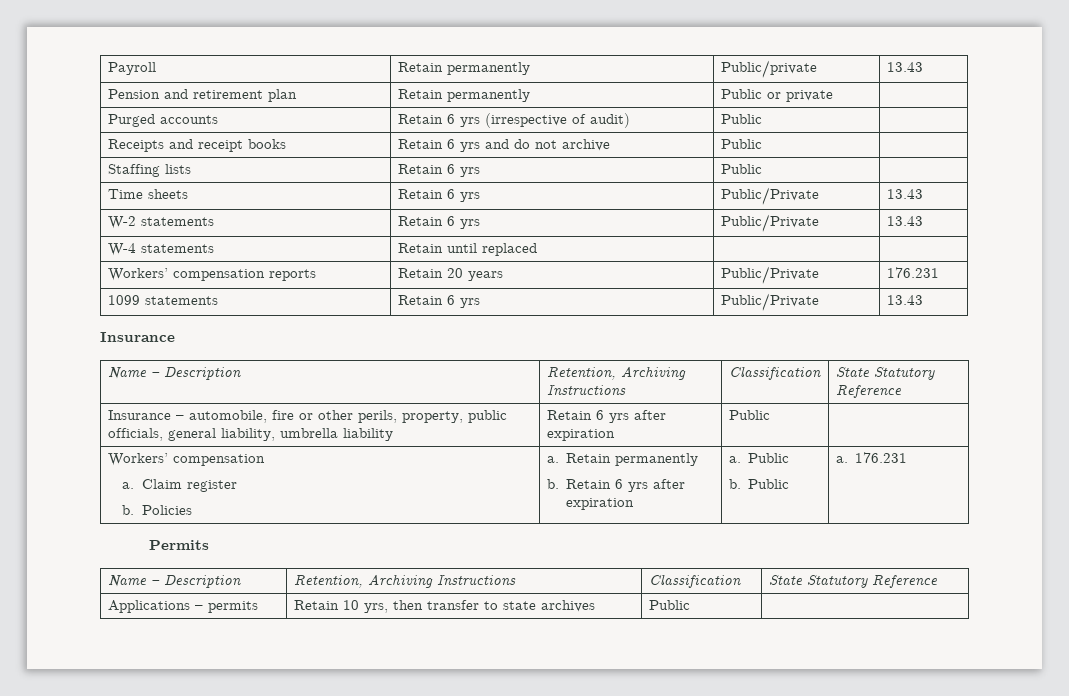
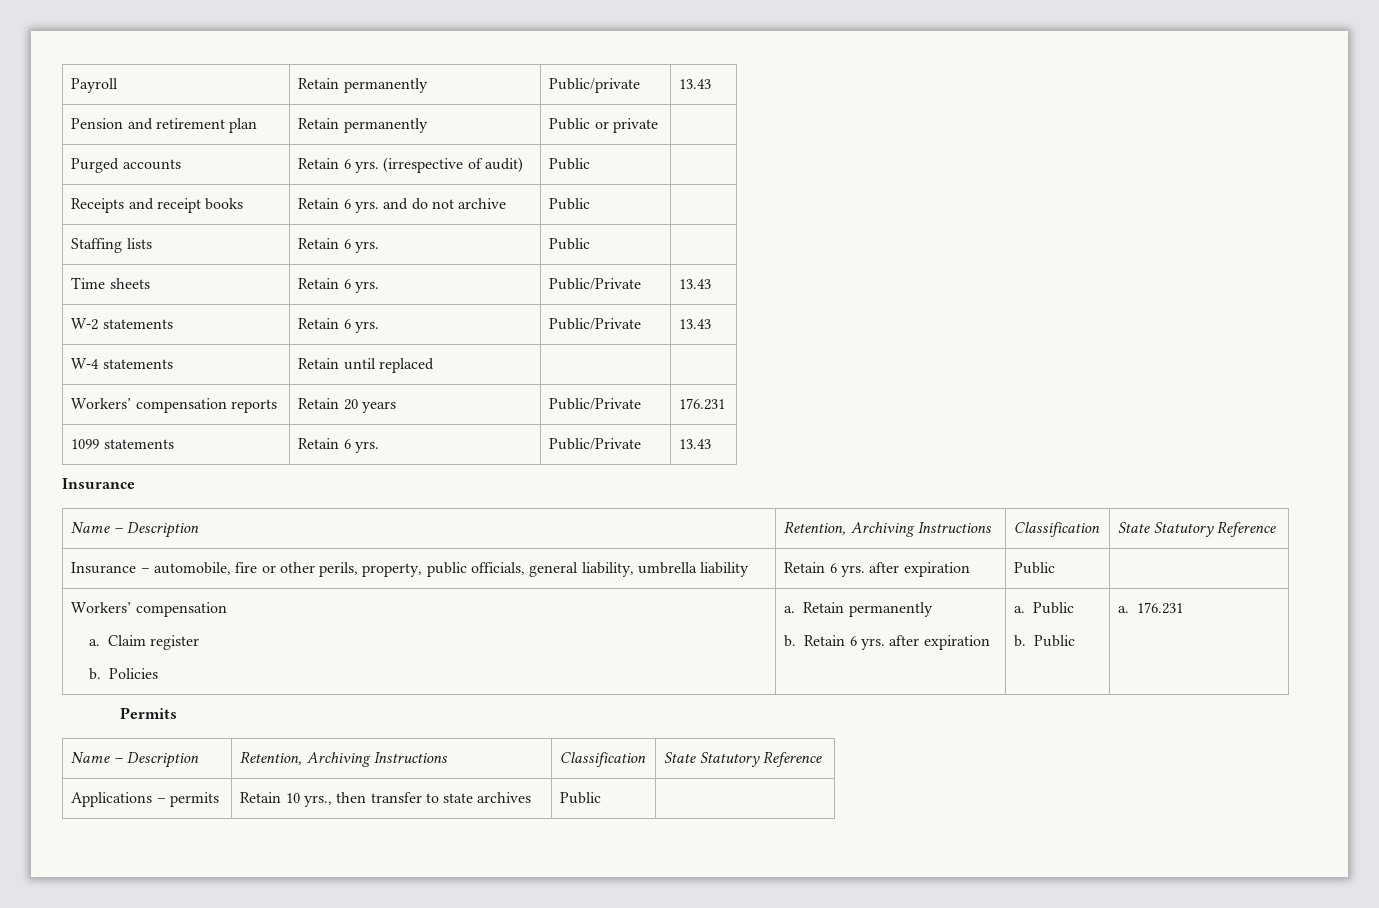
[459,117,480,127] yrs -> [354,161,379,173] yrs.
[459,142,480,152] yrs -> [354,201,379,213] yrs.
[459,167,480,177] yrs -> [354,241,379,253] yrs.
[459,192,480,202] yrs -> [354,281,379,293] yrs.
[459,219,480,229] yrs -> [354,321,379,333] yrs.
[459,298,480,308] yrs -> [354,441,379,453] yrs.
[608,413,629,423] yrs -> [840,565,865,577] yrs.
[627,482,648,492] yrs -> [860,638,885,650] yrs.
[363,603,388,613] yrs, -> [303,795,332,807] yrs.,

